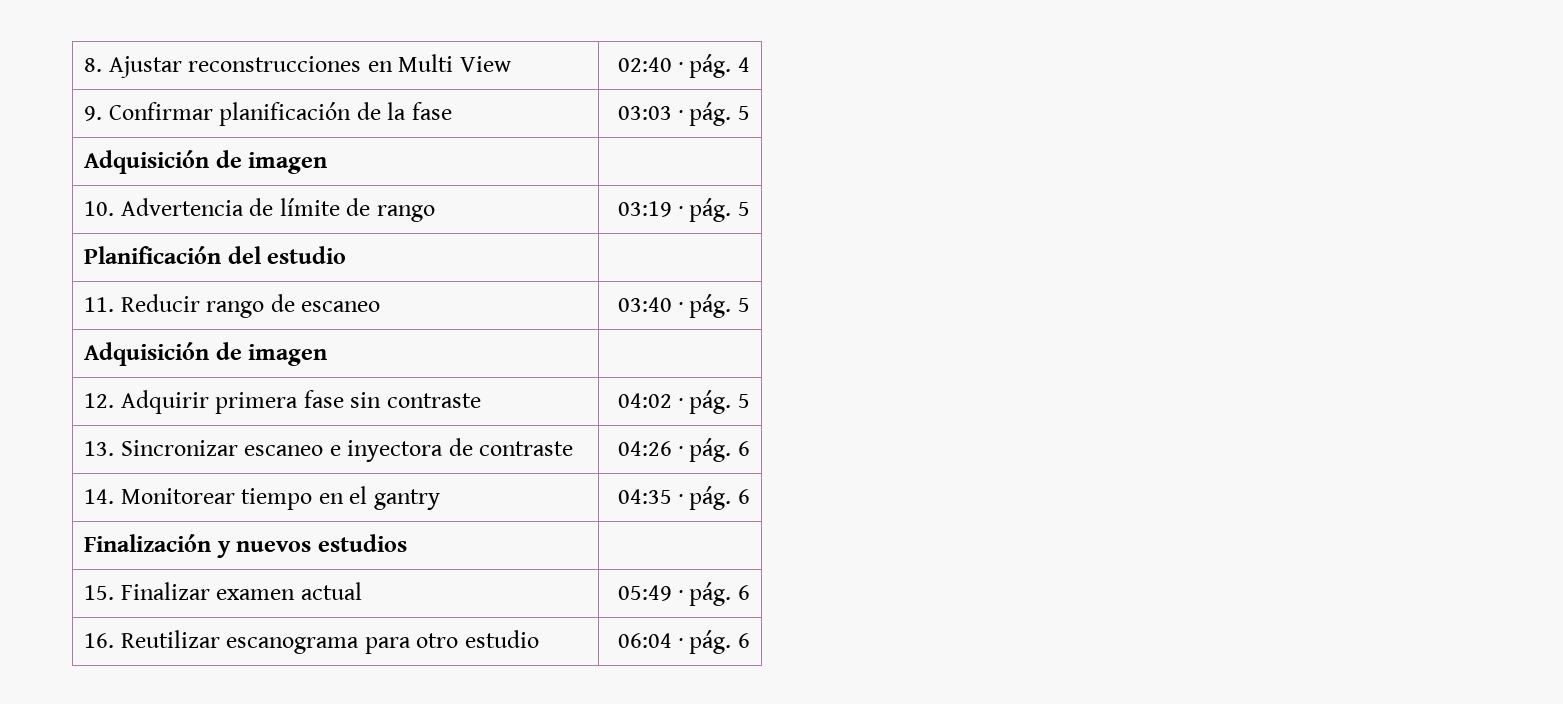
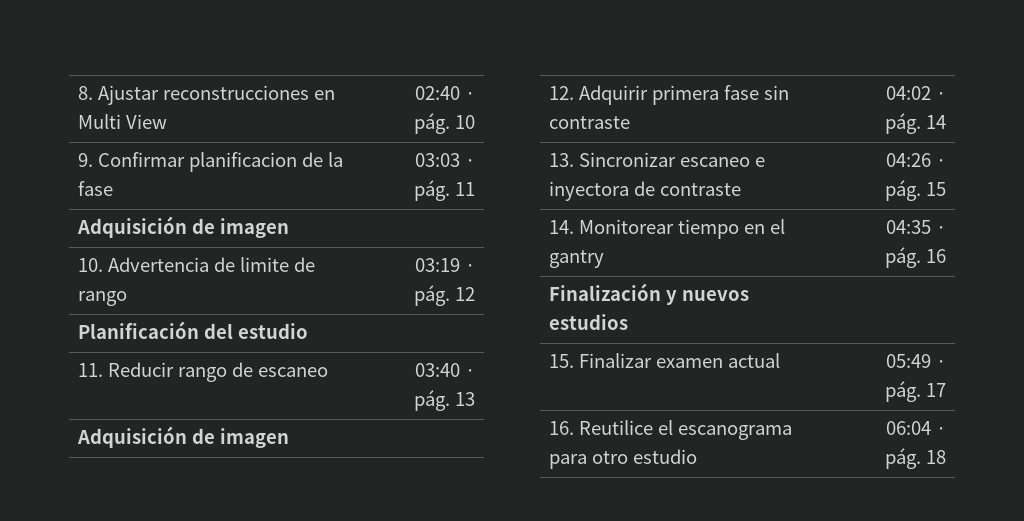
[737,57,750,72] 4 -> [454,115,475,129] 10
[219,102,352,126] planificación -> [189,152,298,172] planificacion
[737,106,750,120] 5 -> [454,182,475,196] 11
[279,198,340,216] límite -> [240,257,290,272] limite
[737,202,750,216] 5 -> [454,287,475,301] 12
[737,298,750,312] 5 -> [454,392,475,406] 13
[737,394,750,408] 5 -> [925,115,946,129] 14
[737,441,750,456] 6 -> [925,182,946,196] 15
[737,489,750,504] 6 -> [925,249,946,263] 16
[737,585,750,600] 6 -> [925,383,946,397] 17
[120,630,220,648] Reutilizar -> [579,420,674,435] Reutilice el
[737,633,750,648] 6 -> [925,450,946,464] 18

